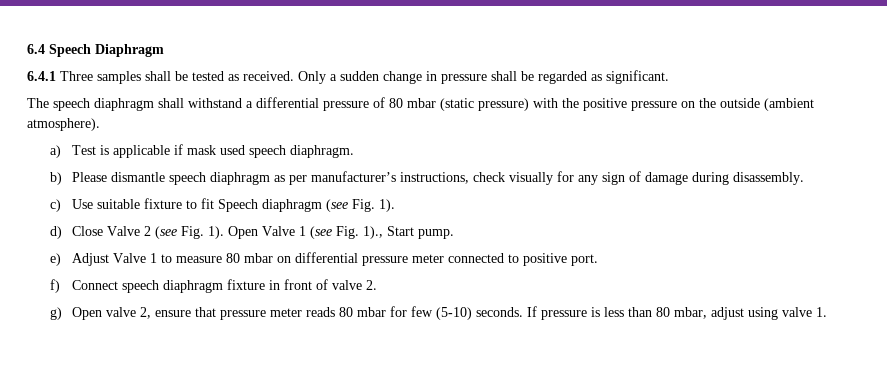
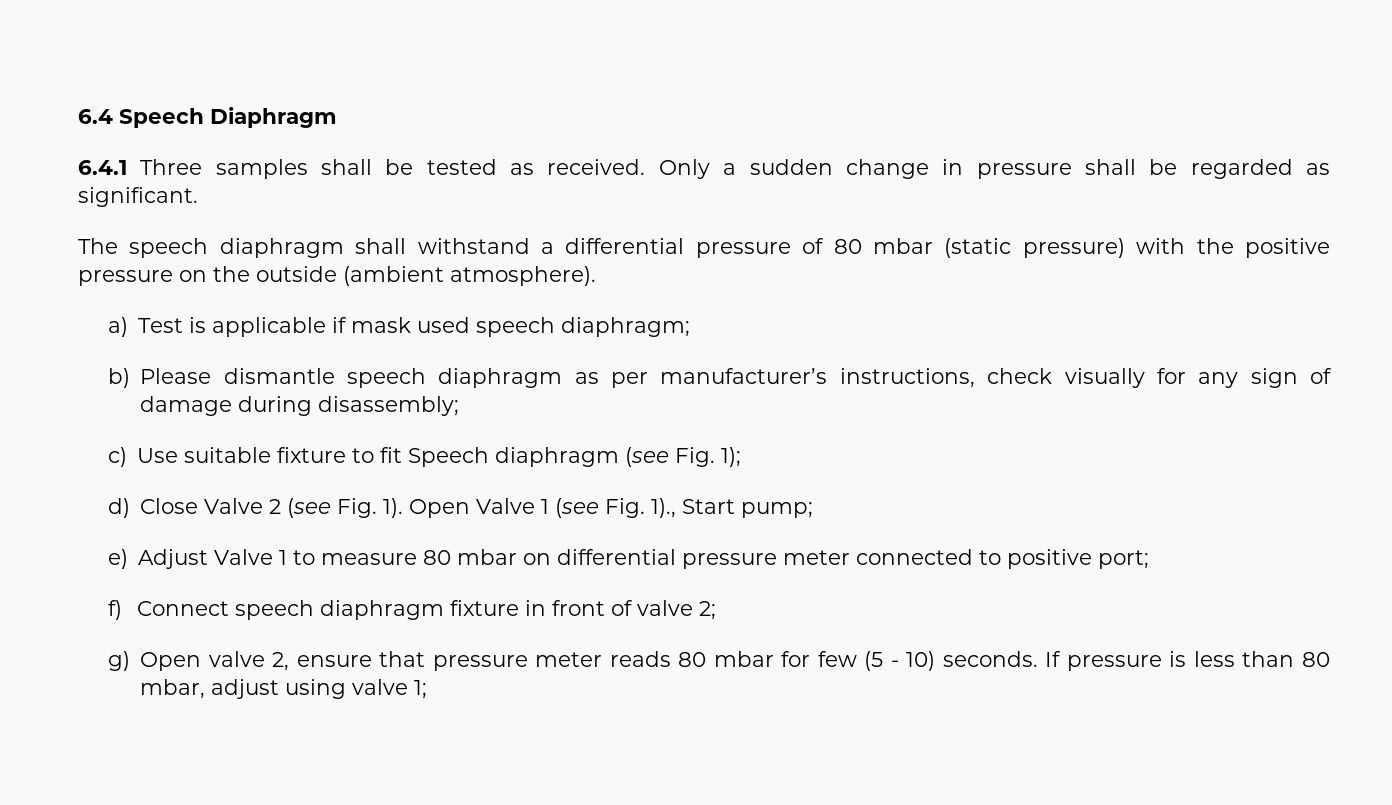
[290,145,355,158] diaphragm. -> [561,317,691,337] diaphragm;
[733,172,805,185] disassembly. -> [318,396,460,416] disassembly;
[379,199,396,212] 1). -> [721,447,742,467] 1);
[418,229,455,239] pump. -> [741,502,814,518] pump;
[571,254,599,266] port. -> [1098,550,1150,569] port;
[366,280,378,290] 2. -> [699,601,717,620] 2;
[436,307,473,320] (5-10) -> [864,651,936,671] (5 - 10)
[816,307,828,317] 1. -> [414,680,428,699] 1;

